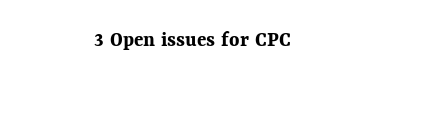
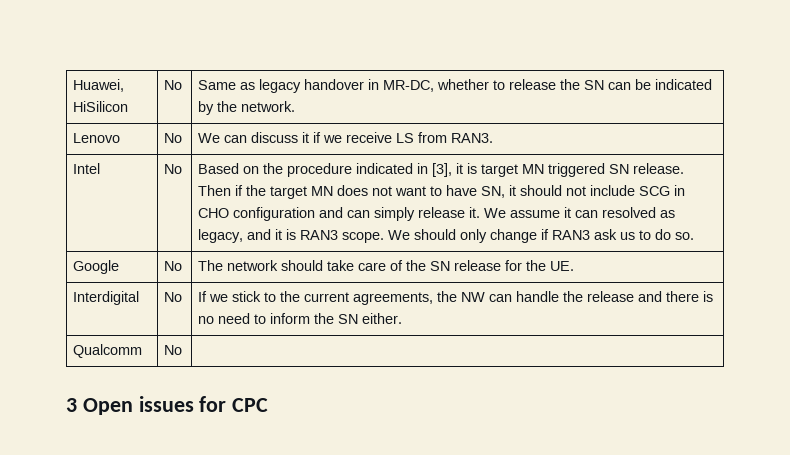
(94, 40) none -> [73,79,125,92] [73,101,129,112] [164,80,183,90] [198,79,713,93] [198,101,296,115] [73,133,121,143] [164,133,183,143] [198,132,494,143] [73,163,101,174] [164,164,183,174] [198,163,685,177] [198,185,686,199] [198,207,676,221] [198,229,695,243] [73,260,120,274] [164,261,183,271] [198,260,575,271] [73,291,140,305] [164,292,183,302] [198,291,714,305] [198,313,403,324] [73,344,143,358] [164,345,183,355] Huawei, HiSilicon | No | Same as legacy handover in MR-DC, whether to release the SN can be indicated by the network. // Lenovo | No | We can discuss it if we receive LS from RAN3. // Intel | No | Based on the procedure indicated in [3], it is target MN triggered SN release. Then if the target MN does not want to have SN, it should not include SCG in CHO configuration and can simply release it. We assume it can resolved as legacy, and it is RAN3 scope. We should only change if RAN3 ask us to do so. // Google | No | The network should take care of the SN release for the UE. // Interdigital | No | If we stick to the current agreements, the NW can handle the release and there is no need to inform the SN either. // Qualcomm | No | //

